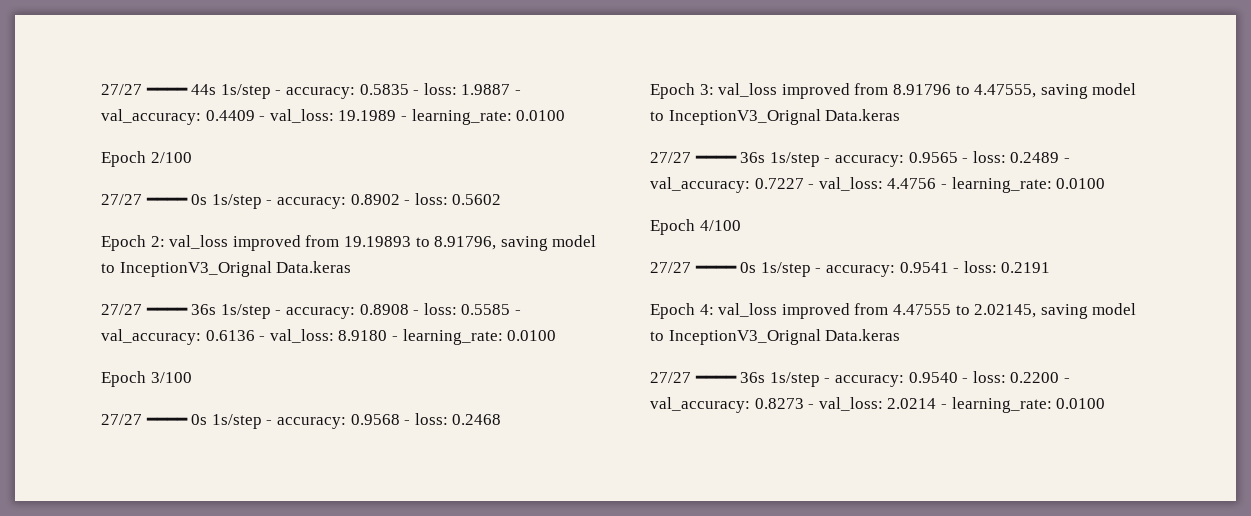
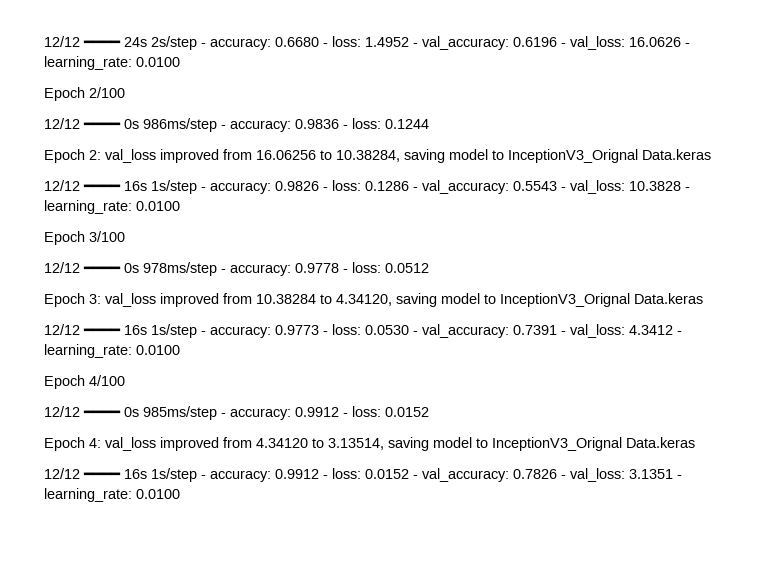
[101,83,521,99] [101,109,397,125] 27/27 ━━━━ 44s 1s/step - accuracy: 0.5835 - loss: 1.9887 - val_accuracy: 0.4409 - val_loss: 19.1989 -> [44,36,681,50] 12/12 ━━━━ 24s 2s/step - accuracy: 0.6680 - loss: 1.4952 - val_accuracy: 0.6196 - val_loss: 16.0626
[101,193,502,209] 27/27 ━━━━ 0s 1s/step - accuracy: 0.8902 - loss: 0.5602 -> [44,118,429,132] 12/12 ━━━━ 0s 986ms/step - accuracy: 0.9836 - loss: 0.1244
[343,235,597,251] [101,261,352,277] [101,303,521,319] [101,329,388,345] 19.19893 to 8.91796, saving model to InceptionV3_Orignal Data.keras // 27/27 ━━━━ 36s 1s/step - accuracy: 0.8908 - loss: 0.5585 - val_accuracy: 0.6136 - val_loss: 8.9180 -> [256,149,711,163] [44,180,681,194] 16.06256 to 10.38284, saving model to InceptionV3_Orignal Data.keras // 12/12 ━━━━ 16s 1s/step - accuracy: 0.9826 - loss: 0.1286 - val_accuracy: 0.5543 - val_loss: 10.3828
[101,413,502,429] 27/27 ━━━━ 0s 1s/step - accuracy: 0.9568 - loss: 0.2468 -> [44,262,429,276] 12/12 ━━━━ 0s 978ms/step - accuracy: 0.9778 - loss: 0.0512
[892,83,1137,99] [650,109,901,125] [650,151,1070,167] [650,177,937,193] 8.91796 to 4.47555, saving model to InceptionV3_Orignal Data.keras // 27/27 ━━━━ 36s 1s/step - accuracy: 0.9565 - loss: 0.2489 - val_accuracy: 0.7227 - val_loss: 4.4756 -> [256,293,703,307] [44,324,673,338] 10.38284 to 4.34120, saving model to InceptionV3_Orignal Data.keras // 12/12 ━━━━ 16s 1s/step - accuracy: 0.9773 - loss: 0.0530 - val_accuracy: 0.7391 - val_loss: 4.3412
[650,261,1051,277] 27/27 ━━━━ 0s 1s/step - accuracy: 0.9541 - loss: 0.2191 -> [44,406,429,420] 12/12 ━━━━ 0s 985ms/step - accuracy: 0.9912 - loss: 0.0152
[892,303,1137,319] [650,329,901,345] [650,371,1070,387] [650,397,937,413] 4.47555 to 2.02145, saving model to InceptionV3_Orignal Data.keras // 27/27 ━━━━ 36s 1s/step - accuracy: 0.9540 - loss: 0.2200 - val_accuracy: 0.8273 - val_loss: 2.0214 -> [256,437,695,451] [44,468,673,482] 4.34120 to 3.13514, saving model to InceptionV3_Orignal Data.keras // 12/12 ━━━━ 16s 1s/step - accuracy: 0.9912 - loss: 0.0152 - val_accuracy: 0.7826 - val_loss: 3.1351

